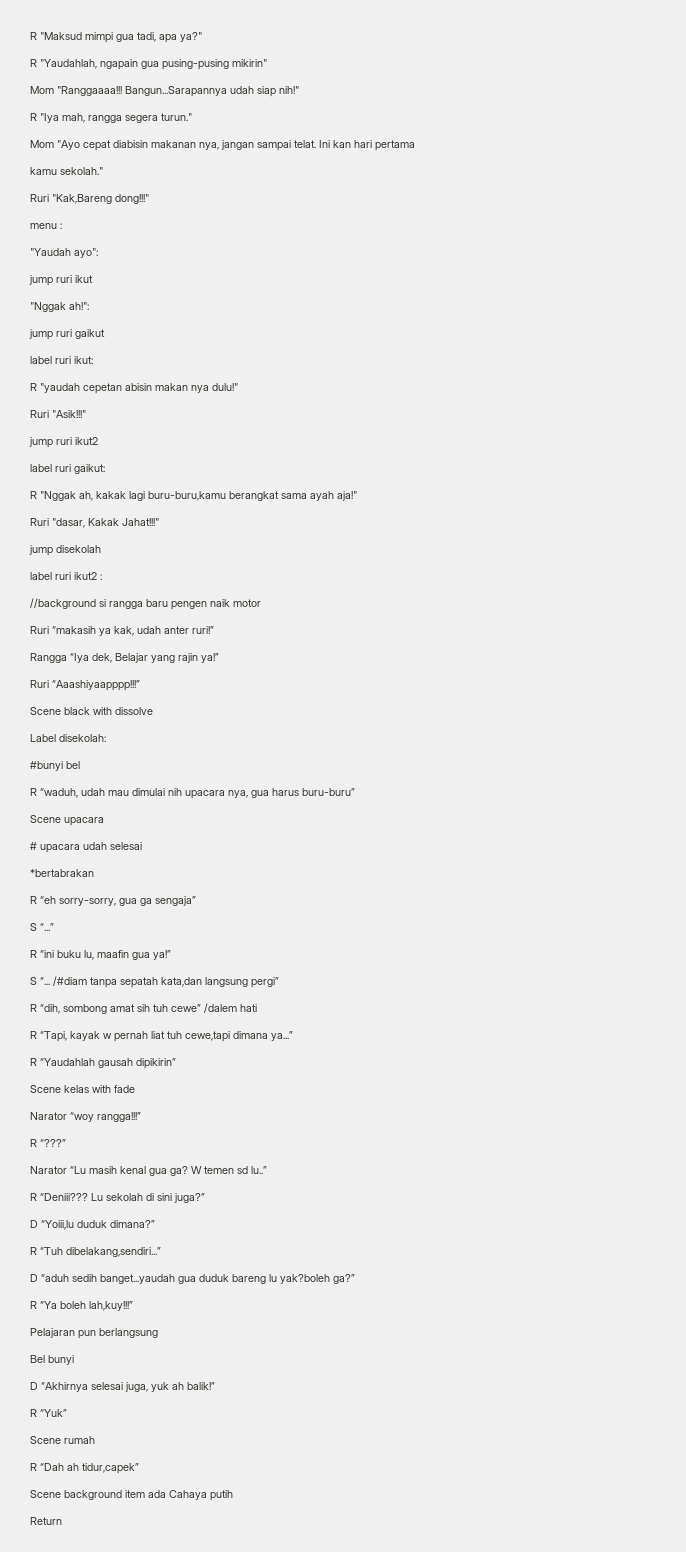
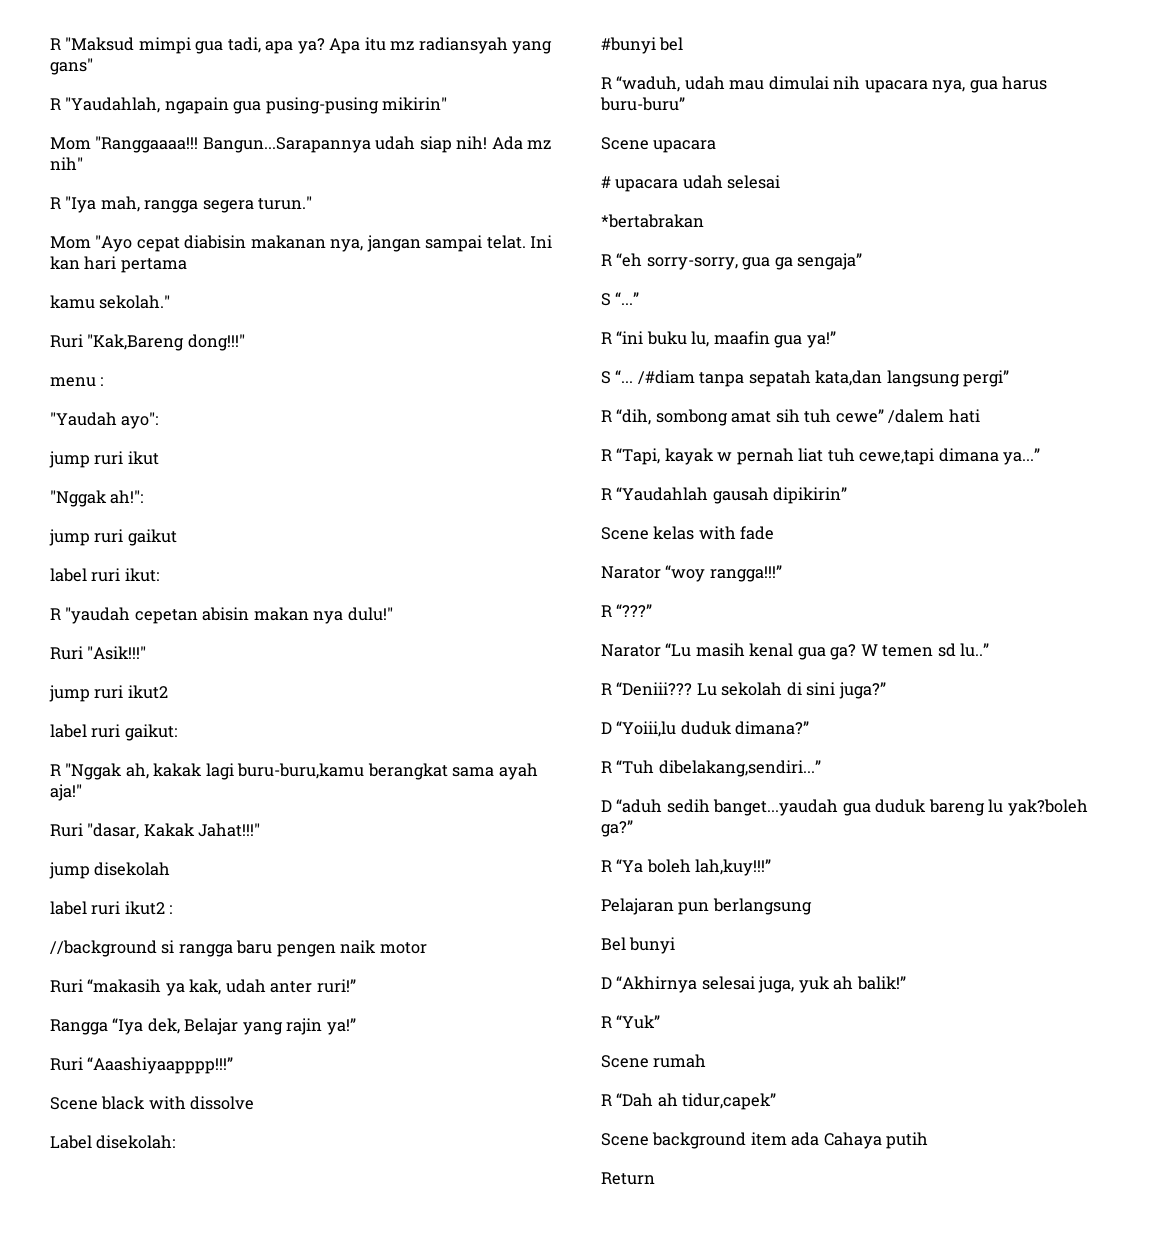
[180,32,202,42] ya?" -> [297,37,553,54] [50,58,93,75] ya? Apa itu mz radiansyah yang gans"
[279,86,299,94] nih!" -> [456,136,552,150] [50,157,83,170] nih! Ada mz nih"

